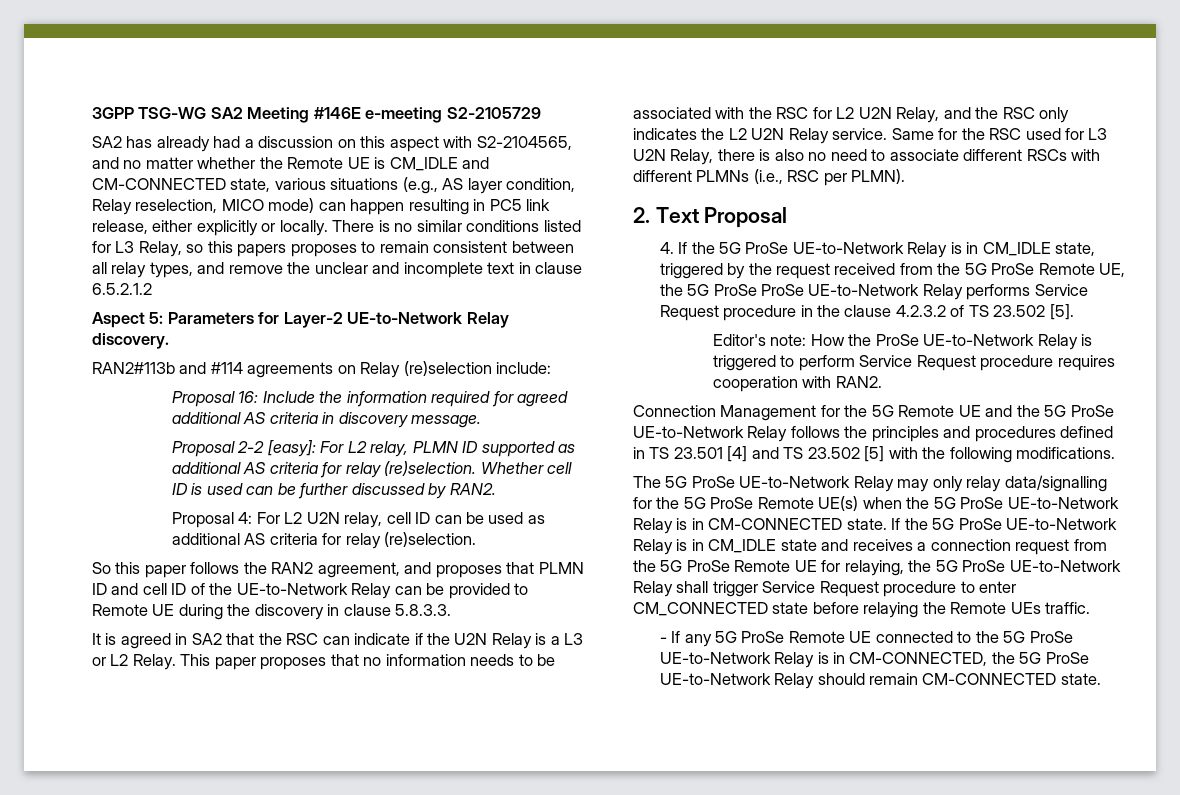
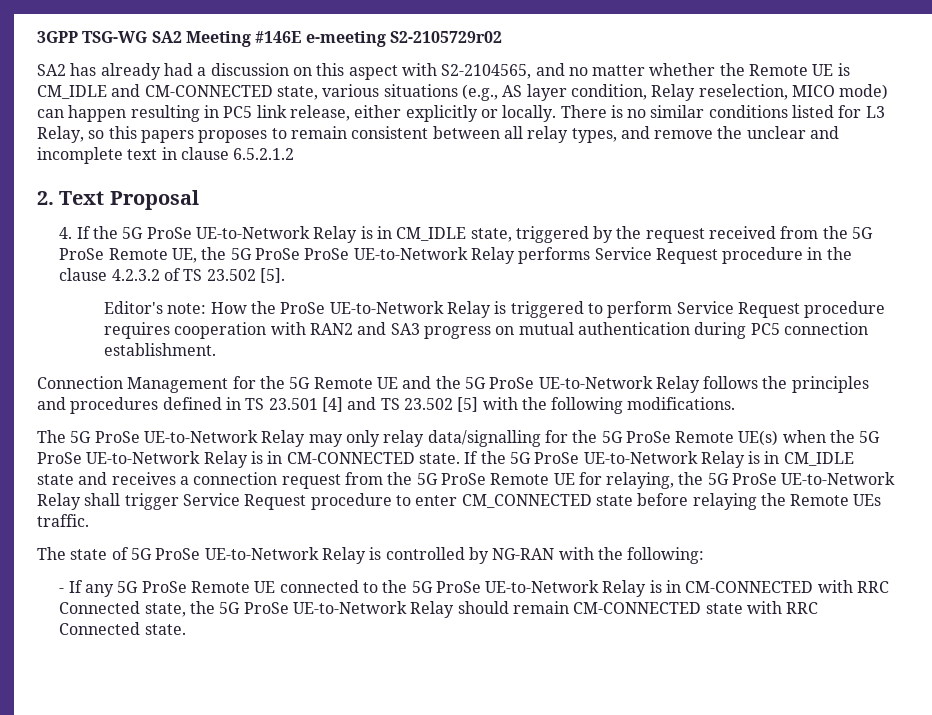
[446,107,541,119] S2-2105729 -> [389,31,502,43] S2-2105729r02
[92,312,509,328] [92,333,169,349] [92,361,552,378] [171,391,569,407] [171,412,482,428] [171,440,575,457] [171,461,573,478] [171,483,496,499] [171,512,545,528] [171,532,477,549] [92,562,584,578] [92,583,529,599] [92,604,452,620] [92,633,584,649] [92,654,556,670] [633,107,1070,123] [633,128,1108,144] [633,149,1101,165] [633,169,906,186] // Aspect 5: Parameters for Layer-2 UE-to-Network Relay discovery. // RAN2#113b and #114 agreements on Relay (re)selection include: // Proposal 16: Include the information required for agreed additional AS criteria in discovery message. // Proposal 2-2 [easy]: For L2 relay, PLMN ID supported as additional AS criteria for relay (re)selection. Whether cell ID is used can be further discussed by RAN2. // Proposal 4: For L2 U2N relay, cell ID can be used as additional AS criteria for relay (re)selection. // So this paper follows the RAN2 agreement, and proposes that PLMN ID and cell ID of the UE-to-Network Relay can be provided to Remote UE during the discovery in clause 5.8.3.3. // It is agreed in SA2 that the RSC can indicate if the U2N Relay is a L3 or L2 Relay. This paper proposes that no information needs to be associated with the RSC for L2 U2N Relay, and the RSC only indicates the L2 U2N Relay service. Same for the RSC used for L3 U2N Relay, there is also no need to associate different RSCs with different PLMNs (i.e., RSC per PLMN). -> (295, 154) none
[835,376,882,388] RAN2. -> [309,322,868,339] [103,343,216,356] RAN2 and SA3 progress on mutual authentication during PC5 connection establishment.
(1091, 608) none -> [37,547,705,564] // The state of 5G ProSe UE-to-Network Relay is controlled by NG-RAN with the following:
[849,652,988,666] CM-CONNECTED, -> [685,580,890,593] [59,601,186,617] CM-CONNECTED with RRC Connected state,
(1057, 679) none -> [705,601,819,614] [59,622,141,635] state with RRC Connected

